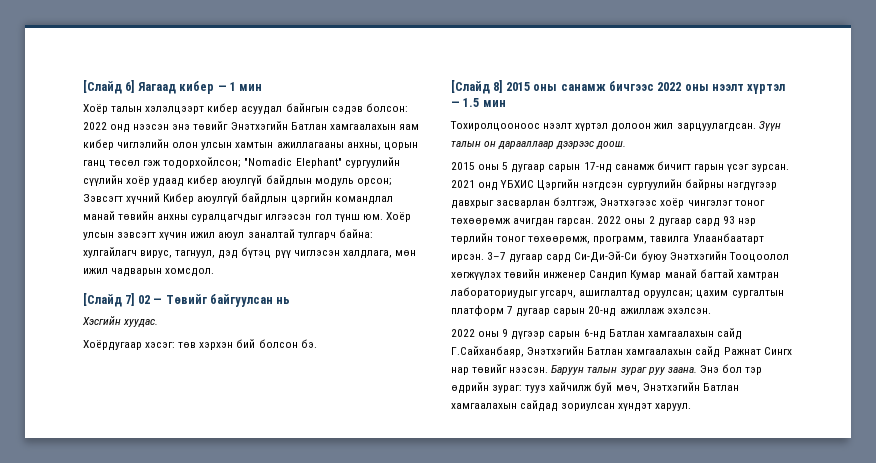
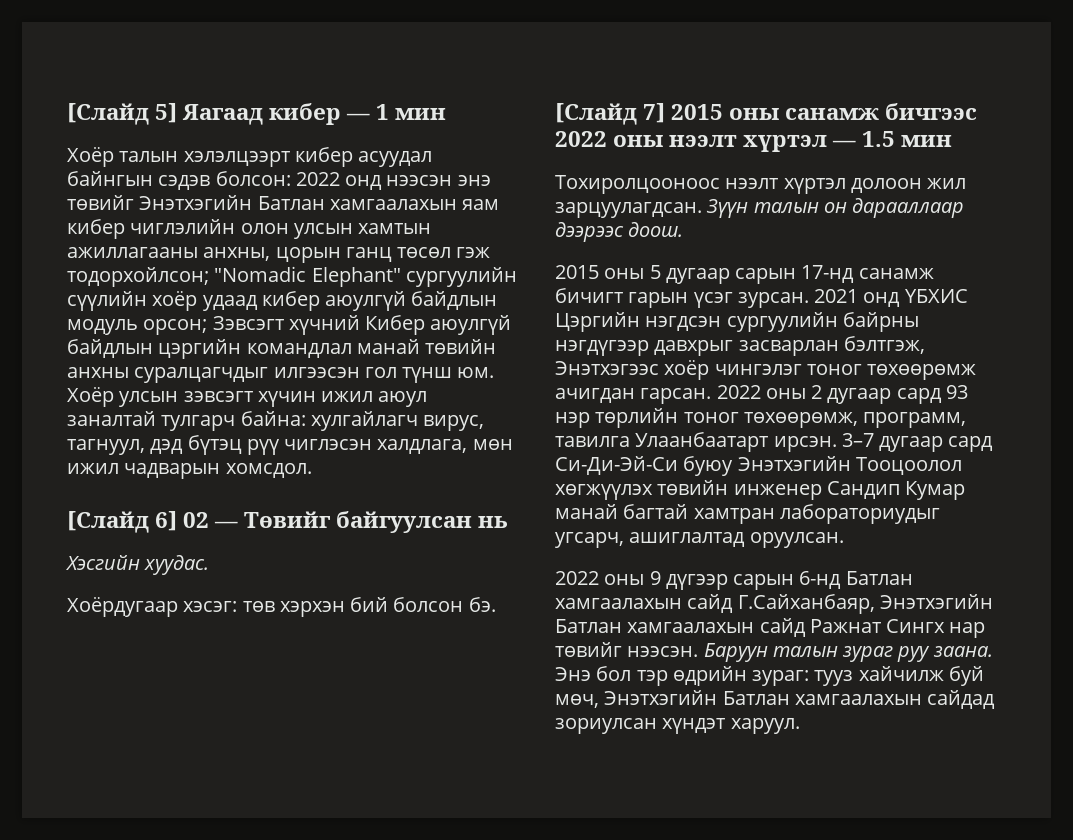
[83,80,135,94] [Слайд 6] -> [67,103,178,125] [Слайд 5]
[125,293,135,306] 7] -> [155,511,178,531] 6]
[493,80,503,93] 8] -> [643,103,666,123] 7]
[643,290,784,298] [451,305,711,317] оруулсан; цахим сургалтын платформ 7 дугаар сарын 20-нд ажиллаж эхэлсэн. -> [749,532,844,548] оруулсан.

